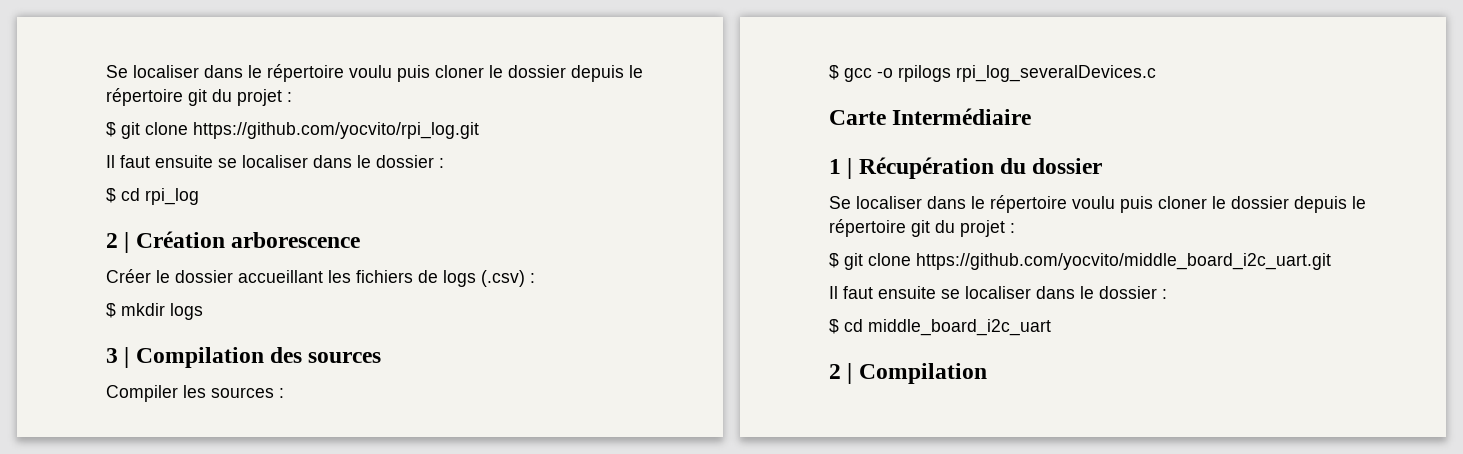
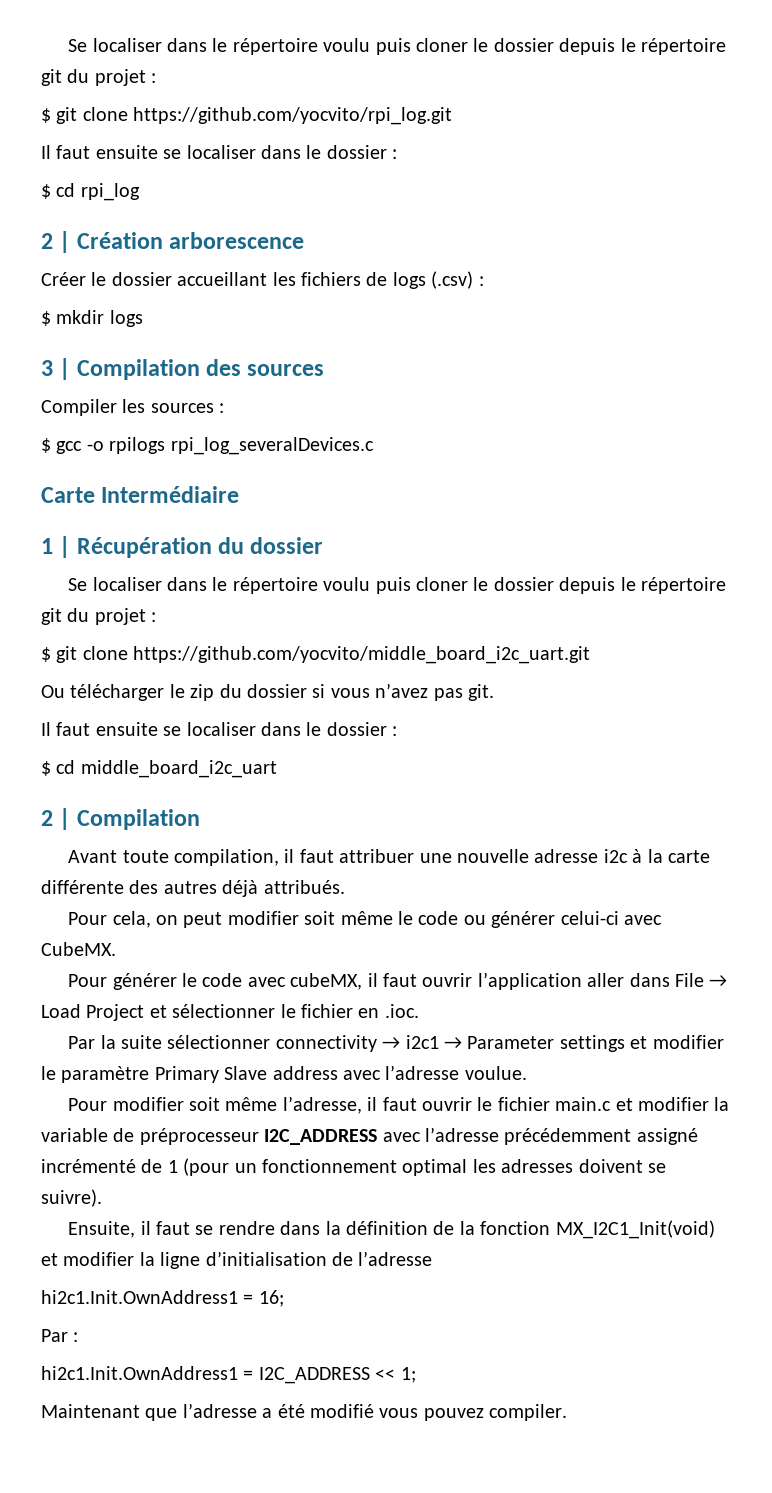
(1331, 261) none -> [41,683,494,701] // Ou télécharger le zip du dossier si vous n’avez pas git.
(987, 373) none -> [68,849,710,866] [41,880,345,897] [68,911,662,928] [41,942,116,956] [68,972,728,990] [41,1004,419,1021] [68,1035,724,1052] [41,1065,527,1083] [68,1096,730,1114] [41,1127,698,1145] [41,1158,666,1176] [41,1189,102,1207] [68,1220,715,1239] [41,1251,433,1269] [41,1290,284,1307] [41,1329,79,1342] [41,1366,416,1384] [41,1403,568,1421] // Avant toute compilation, il faut attribuer une nouvelle adresse i2c à la carte différente des autres déjà attribués. // Pour cela, on peut modifier soit même le code ou générer celui-ci avec CubeMX. // Pour générer le code avec cubeMX, il faut ouvrir l’application aller dans File → Load Project et sélectionner le fichier en .ioc. // Par la suite sélectionner connectivity → i2c1 → Parameter settings et modifier le paramètre Primary Slave address avec l’adresse voulue. // Pour modifier soit même l’adresse, il faut ouvrir le fichier main.c et modifier la variable de préprocesseur I2C_ADDRESS avec l’adresse précédemment assigné incrémenté de 1 (pour un fonctionnement optimal les adresses doivent se suivre). // Ensuite, il faut se rendre dans la définition de la fonction MX_I2C1_Init(void) et modifier la ligne d’initialisation de l’adresse // hi2c1.Init.OwnAddress1 = 16; // Par : // hi2c1.Init.OwnAddress1 = I2C_ADDRESS << 1; // Maintenant que l’adresse a été modifié vous pouvez compiler.

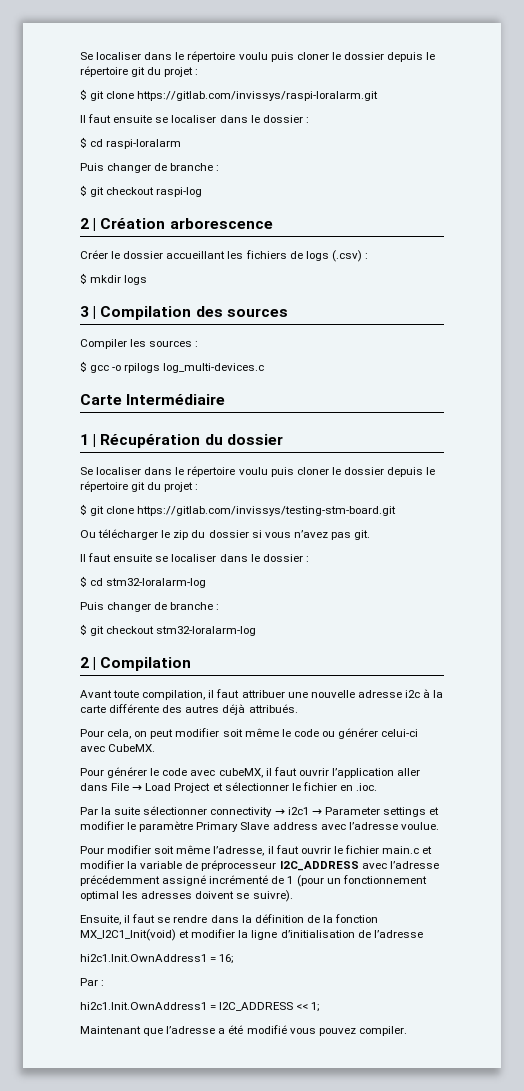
[133,107,453,125] https://github.com/yocvito/rpi_log.git -> [137,91,379,101] https://gitlab.com/invissys/raspi-loralarm.git
[80,183,140,201] rpi_log -> [106,139,182,149] [80,163,220,173] [80,185,203,197] raspi-loralarm // Puis changer de branche : // $ git checkout raspi-log
[170,437,374,455] rpi_log_severalDevices.c -> [163,363,265,373] log_multi-devices.c
[133,646,591,664] https://github.com/yocvito/middle_board_i2c_uart.git -> [137,506,397,516] https://gitlab.com/invissys/testing-stm-board.git
[80,760,277,778] middle_board_i2c_uart -> [106,578,207,588] [80,602,220,612] [80,624,257,636] stm32-loralarm-log // Puis changer de branche : // $ git checkout stm32-loralarm-log

